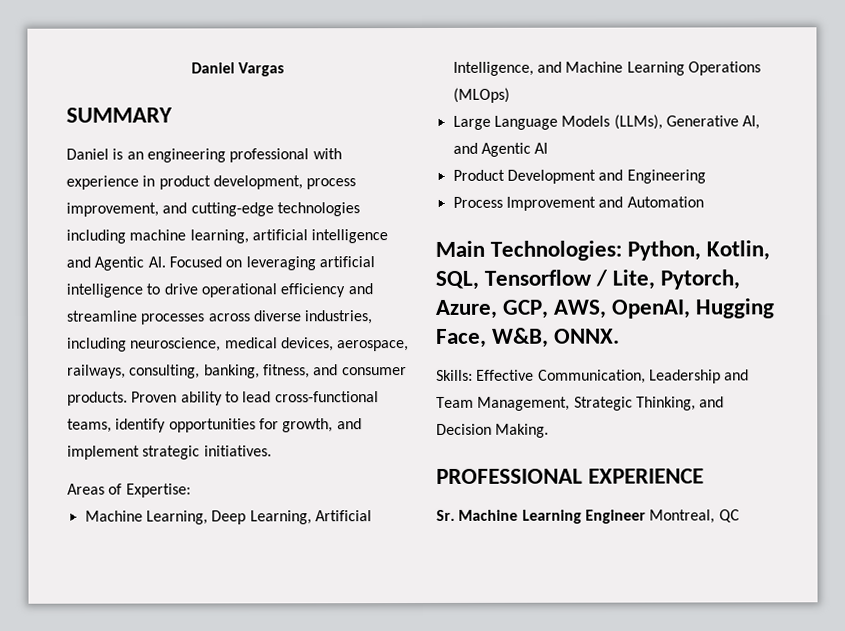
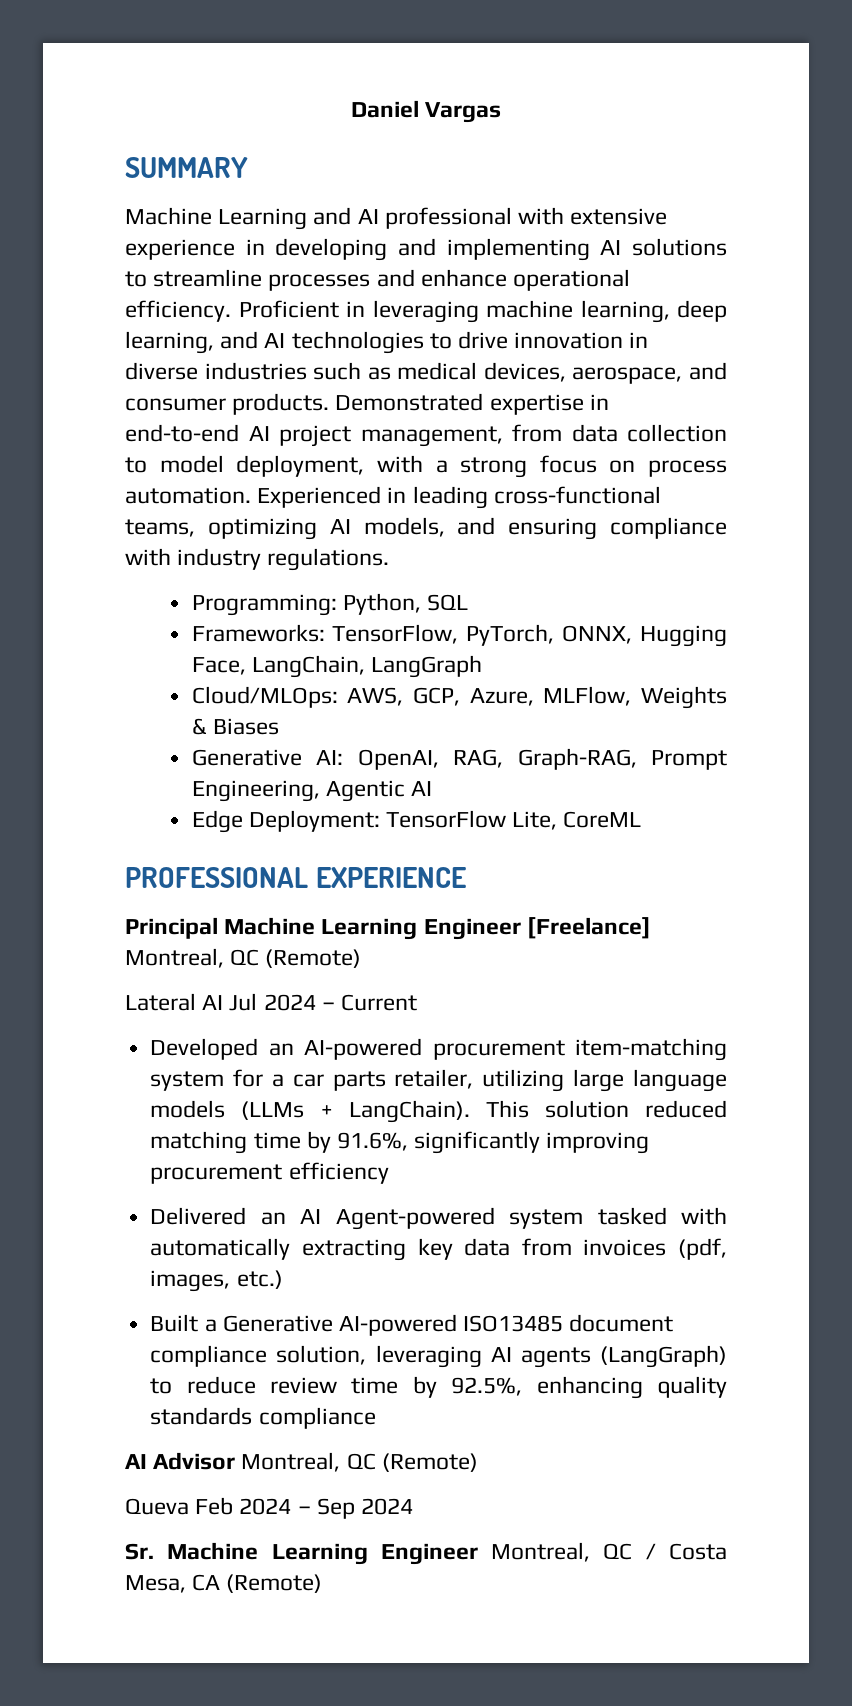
[66,148,226,163] Daniel is an engineering -> [125,207,379,230] Machine Learning and AI
(342, 154) none -> [570,208,668,225] extensive
[158,175,357,190] [66,202,360,217] [66,229,389,244] [66,256,375,271] [66,283,373,298] [66,310,374,325] [67,337,410,352] [67,364,407,379] [67,391,379,406] [67,418,362,433] [67,445,272,460] [67,483,191,498] [84,510,372,525] [452,61,761,76] [452,87,510,103] [452,114,761,130] [452,142,549,157] [452,169,706,184] [452,196,704,211] [435,240,771,261] [435,269,741,290] [435,298,776,319] [436,327,621,348] [436,369,750,384] [436,396,725,411] [436,423,550,438] [436,468,705,484] product development, process improvement, and cutting-edge technologies including machine learning, artificial intelligence and Agentic AI. Focused on leveraging artificial intelligence to drive operational efficiency and streamline processes across diverse industries, including neuroscience, medical devices, aerospace, railways, consulting, banking, fitness, and consumer products. Proven ability to lead cross-functional teams, identify opportunities for growth, and implement strategic initiatives. // Areas of Expertise: // Machine Learning, Deep Learning, Artificial Intelligence, and Machine Learning Operations (MLOps) // Large Language Models (LLMs), Generative AI, and Agentic AI // Product Development and Engineering // Process Improvement and Automation // Main Technologies: Python, Kotlin, SQL, Tensorflow / Lite, Pytorch, Azure, GCP, AWS, OpenAI, Hugging Face, W&B, ONNX. // Skills: Effective Communication, Leadership and Team Management, Strategic Thinking, and Decision Making. // PROFESSIONAL EXPERIENCE -> [275,238,728,261] [125,269,631,291] [125,300,727,323] [125,331,649,354] [125,362,727,384] [125,393,609,415] [125,424,727,447] [125,455,727,478] [125,486,661,509] [125,517,727,540] [125,548,390,571] [191,593,468,616] [191,624,727,647] [191,655,482,678] [191,686,727,709] [191,718,279,735] [191,748,727,770] [191,780,432,802] [191,810,642,833] [125,867,466,888] [125,917,651,940] [125,948,362,968] [125,993,418,1011] [150,1038,727,1061] [150,1069,727,1092] [150,1100,727,1123] [150,1131,650,1154] [150,1162,389,1184] [150,1207,727,1230] [150,1238,728,1261] [150,1270,283,1292] [150,1314,674,1336] [150,1345,727,1368] [150,1376,728,1399] [150,1407,376,1429] [125,1452,478,1472] [125,1497,414,1519] developing and implementing AI solutions to streamline processes and enhance operational efficiency. Proficient in leveraging machine learning, deep learning, and AI technologies to drive innovation in diverse industries such as medical devices, aerospace, and consumer products. Demonstrated expertise in end-to-end AI project management, from data collection to model deployment, with a strong focus on process automation. Experienced in leading cross-functional teams, optimizing AI models, and ensuring compliance with industry regulations. // Programming: Python, SQL // Frameworks: TensorFlow, PyTorch, ONNX, Hugging Face, LangChain, LangGraph // Cloud/MLOps: AWS, GCP, Azure, MLFlow, Weights & Biases // Generative AI: OpenAI, RAG, Graph-RAG, Prompt Engineering, Agentic AI // Edge Deployment: TensorFlow Lite, CoreML // PROFESSIONAL EXPERIENCE // Principal Machine Learning Engineer [Freelance] Montreal, QC (Remote) // Lateral AI Jul 2024 – Current // Developed an AI-powered procurement item-matching system for a car parts retailer, utilizing large language models (LLMs + LangChain). This solution reduced matching time by 91.6%, significantly improving procurement efficiency // Delivered an AI Agent-powered system tasked with automatically extracting key data from invoices (pdf, images, etc.) // Built a Generative AI-powered ISO13485 document compliance solution, leveraging AI agents (LangGraph) to reduce review time by 92.5%, enhancing quality standards compliance // AI Advisor Montreal, QC (Remote) // Queva Feb 2024 – Sep 2024
(740, 516) none -> [645,1543,727,1560] [125,1574,323,1593] / Costa Mesa, CA (Remote)

